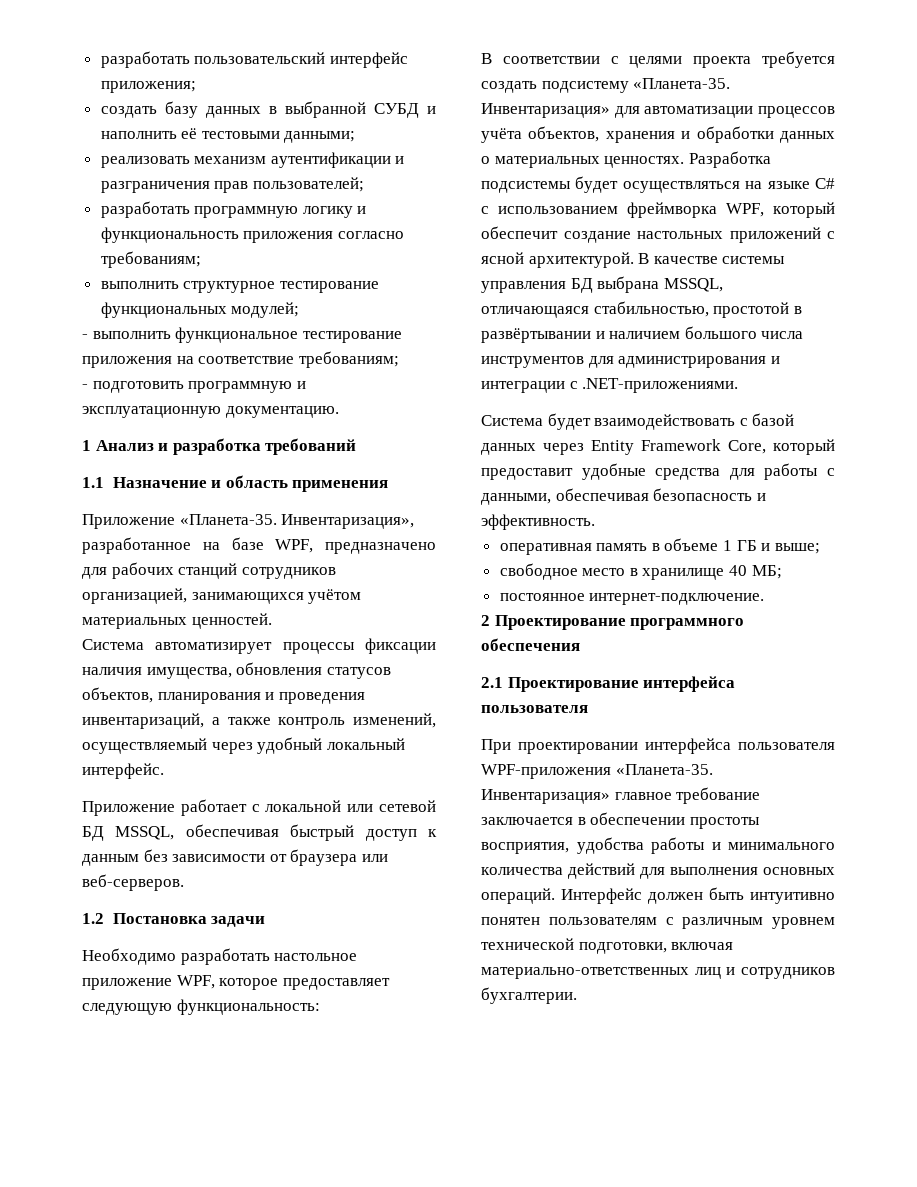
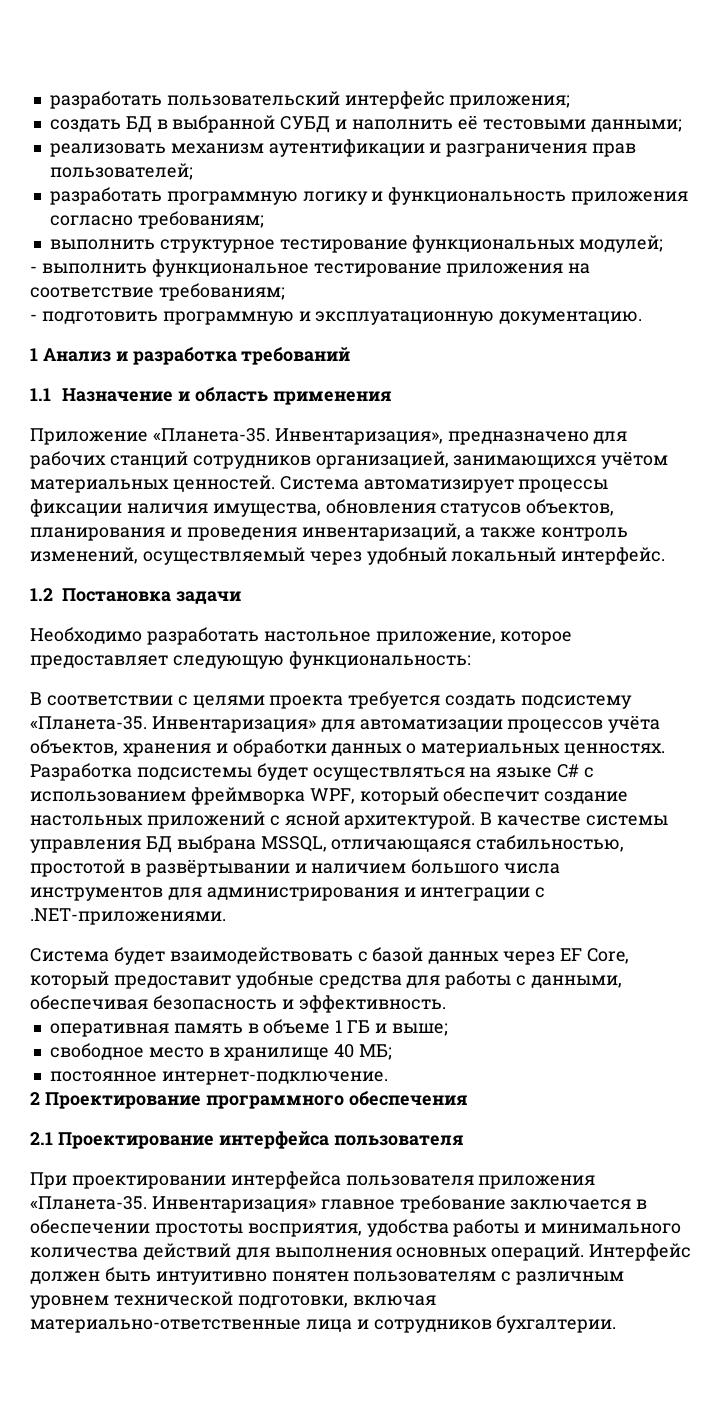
[164,101,261,118] базу данных -> [125,116,152,133] БД
[82,537,314,554] разработанное на базе WPF, -> (443, 436) none
(272, 621) // -> (275, 483) none
[82,799,437,816] [82,824,437,841] [82,849,388,866] [82,874,184,891] // Приложение работает с локальной или сетевой БД MSSQL, обеспечивая быстрый доступ к данным без зависимости от браузера или веб-серверов. -> (666, 556) none
[82,975,215,990] приложение WPF, -> [375,631,496,645] приложение,
[591,439,721,455] Entity Framework -> [560,948,583,961] EF
[481,764,611,779] WPF-приложения -> [478,1175,596,1189] приложения
[481,967,721,979] материально-ответственных лиц -> [30,1319,352,1333] материально-ответственные лица

